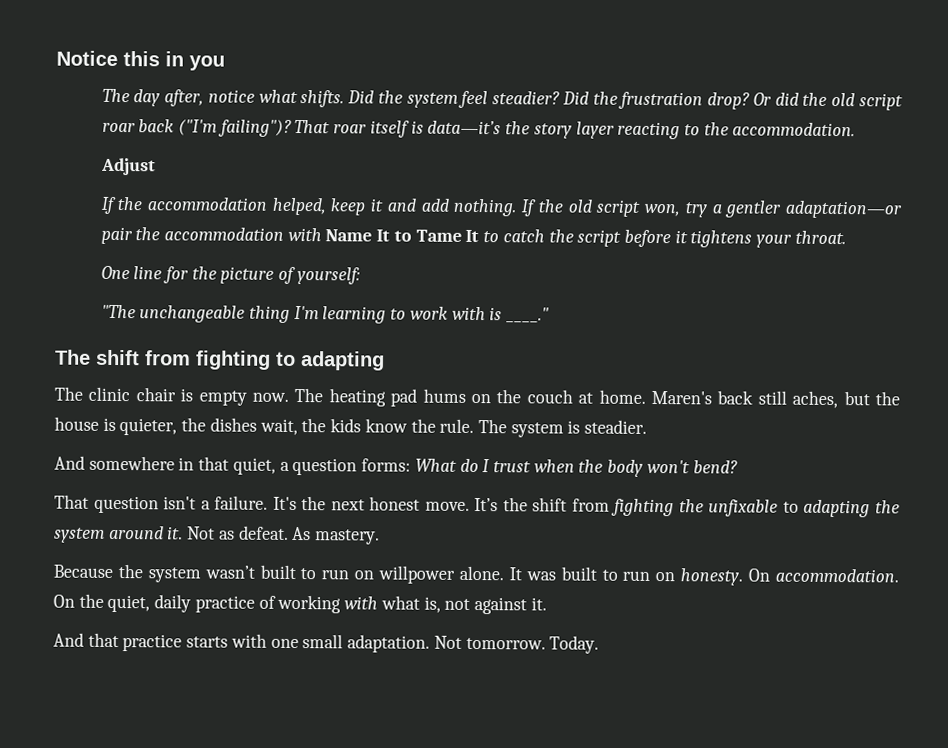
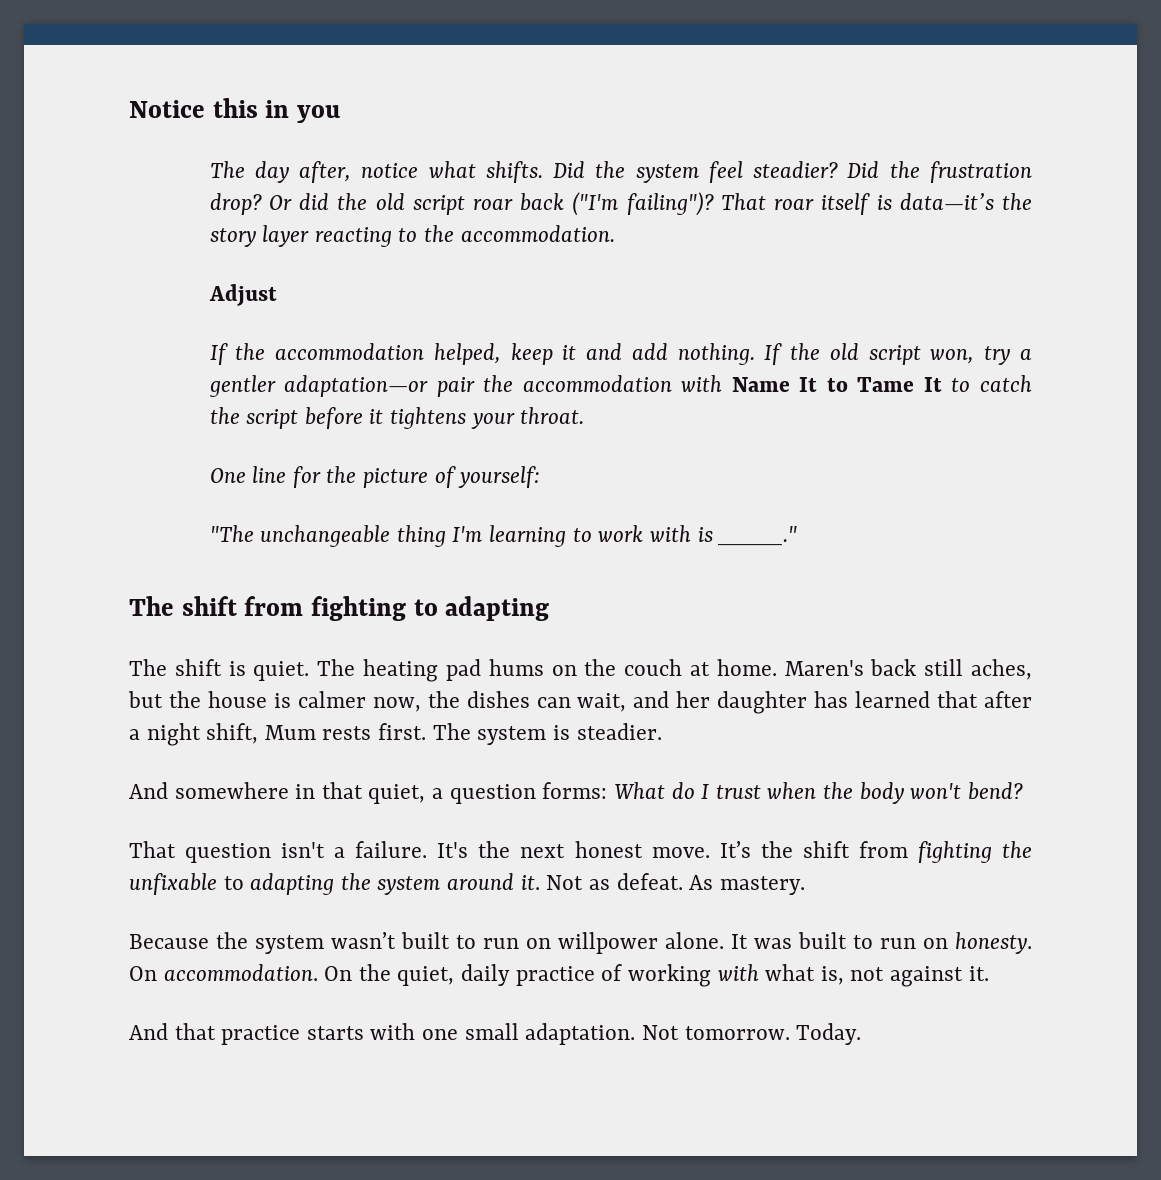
[88,386,289,406] clinic chair is empty now. -> [174,659,310,681] shift is quiet.
[119,417,475,436] quieter, the dishes wait, the kids know the rule. -> [297,691,1032,714] [129,723,427,746] calmer now, the dishes can wait, and her daughter has learned that after a night shift, Mum rests first.

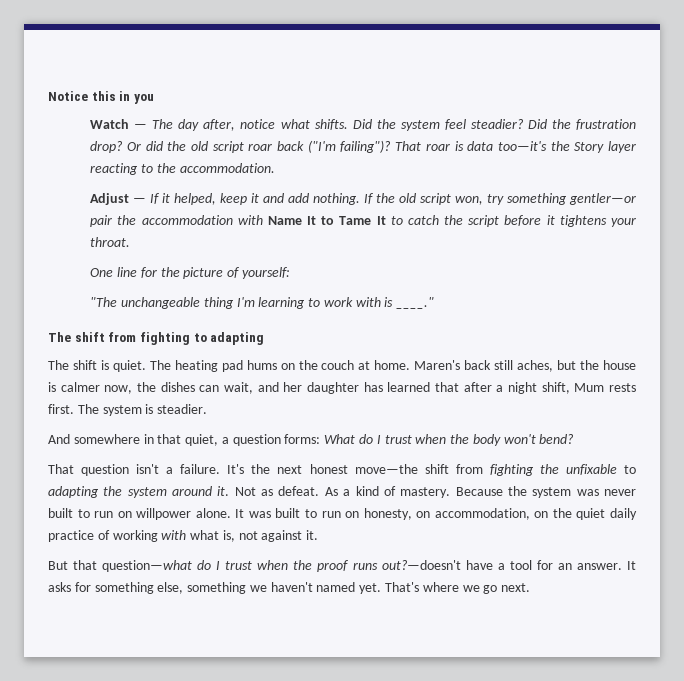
(341, 114) none -> [90,119,148,129] Watch —
[821,193,1032,215] [209,228,256,247] itself is data—it’s the story -> [454,141,605,153] is data too—it's the Story
[209,343,425,365] // If the accommodation -> [133,193,171,204] — If it
[1020,348,1032,360] [208,375,429,397] a gentler adaptation—or -> [507,193,636,205] something gentler—or
[651,841,793,858] move. It’s the -> [354,464,418,474] move—the
(714, 882) none -> [343,486,396,496] a kind of
(805, 885) // -> (451, 492) none
[331,932,396,949] wasn’t -> [576,489,637,496] was never
[955,932,1032,954] [129,964,455,986] honesty. On accommodation. On the quiet, -> [363,508,606,520] honesty, on accommodation, on the quiet
[129,1023,862,1045] And that practice starts with one small adaptation. Not tomorrow. Today. -> [48,560,636,572] [48,582,531,594] But that question—what do I trust when the proof runs out?—doesn't have a tool for an answer. It asks for something else, something we haven't named yet. That's where we go next.

